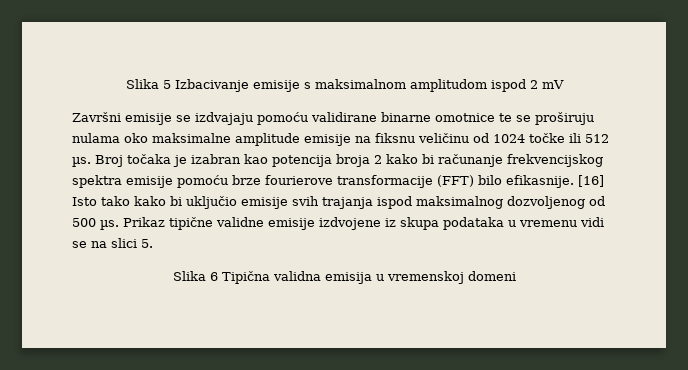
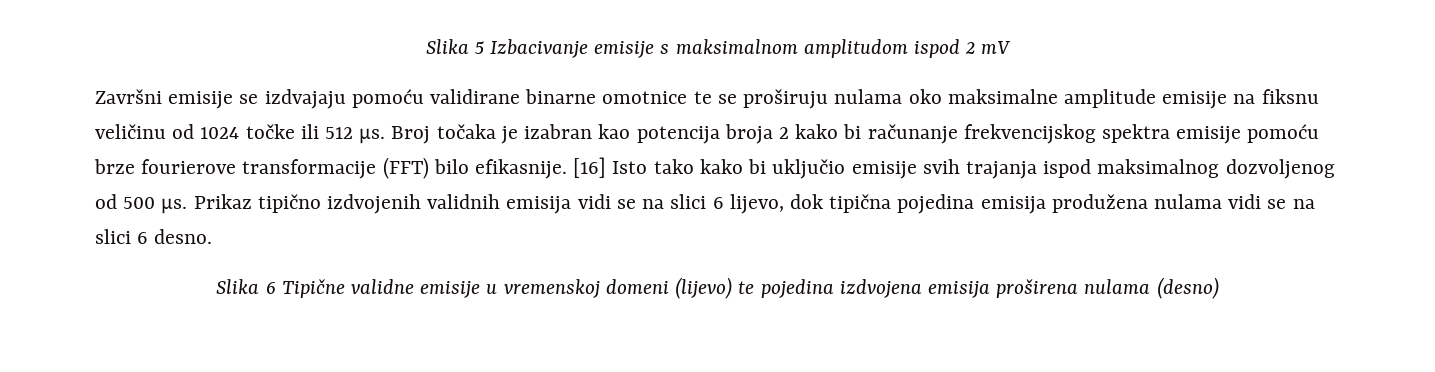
[169,217,604,230] [72,238,153,248] [172,271,516,284] tipične validne emisije izdvojene iz skupa podataka u vremenu vidi se na slici 5. // Slika 6 Tipična validna emisija u vremenskoj domeni -> [257,194,1315,214] [95,229,213,244] [216,277,1219,299] tipično izdvojenih validnih emisija vidi se na slici 6 lijevo, dok tipična pojedina emisija produžena nulama vidi se na slici 6 desno. // Slika 6 Tipične validne emisije u vremenskoj domeni (lijevo) te pojedina izdvojena emisija proširena nulama (desno)

